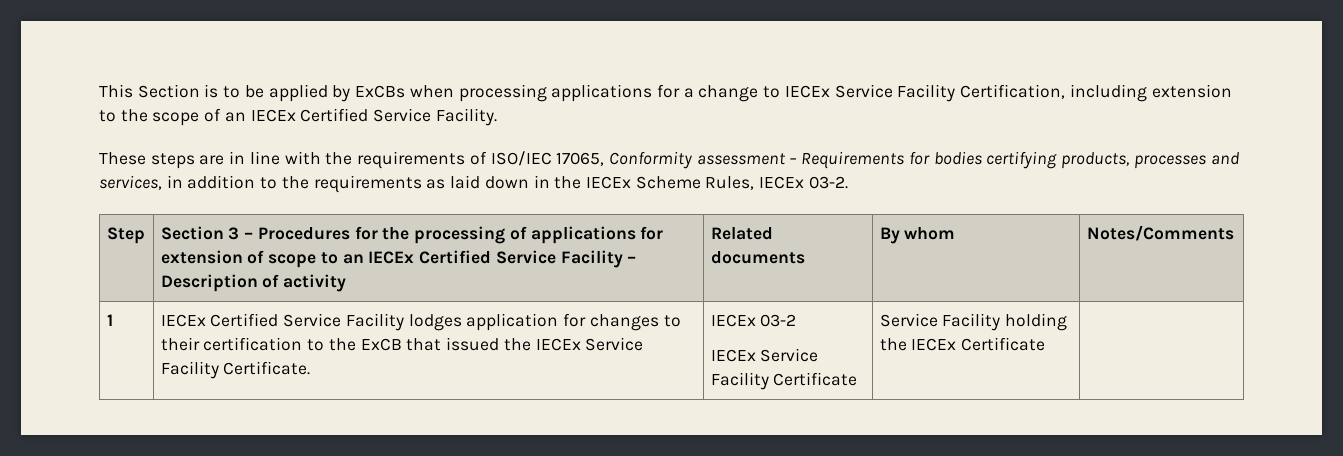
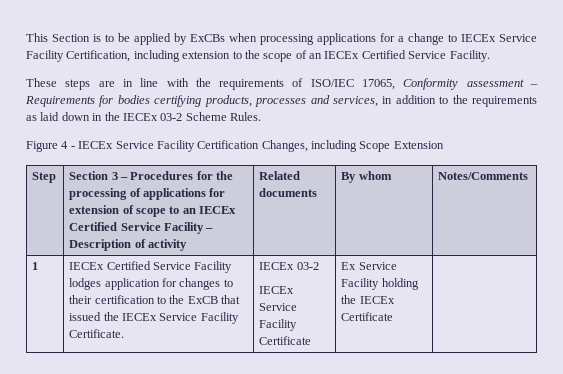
[635,176,848,190] Scheme Rules, IECEx 03-2. -> [160,112,261,121] [26,140,444,152] 03-2 Scheme Rules. // Figure 4 - IECEx Service Facility Certification Changes, including Scope Extension
(858, 379) none -> [341,262,357,270] Ex

